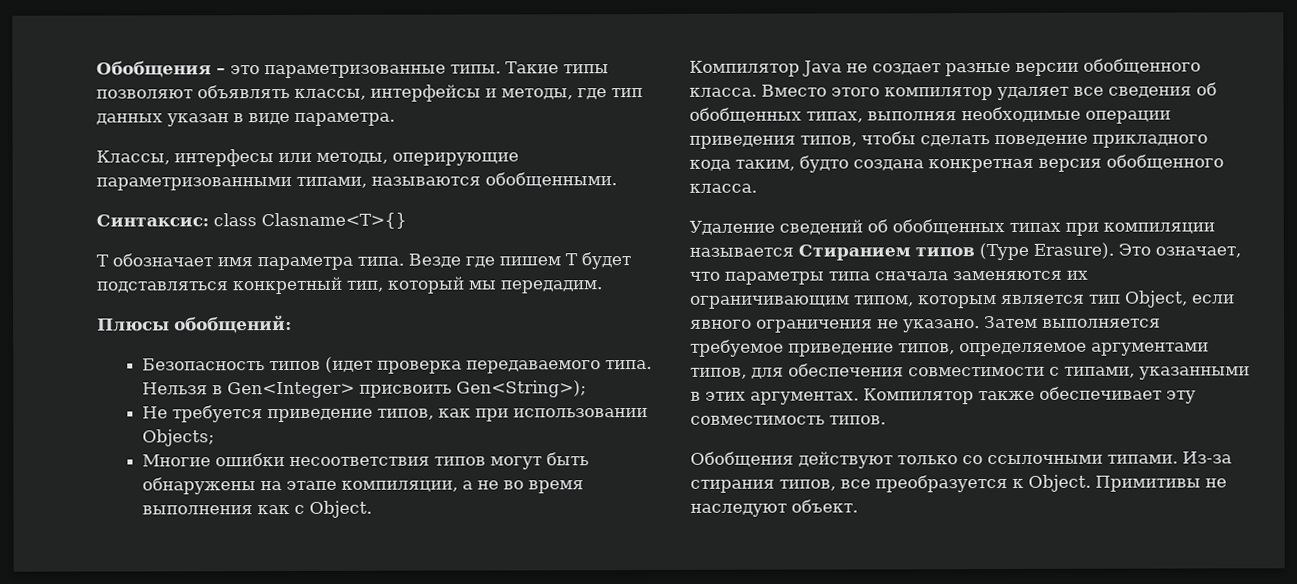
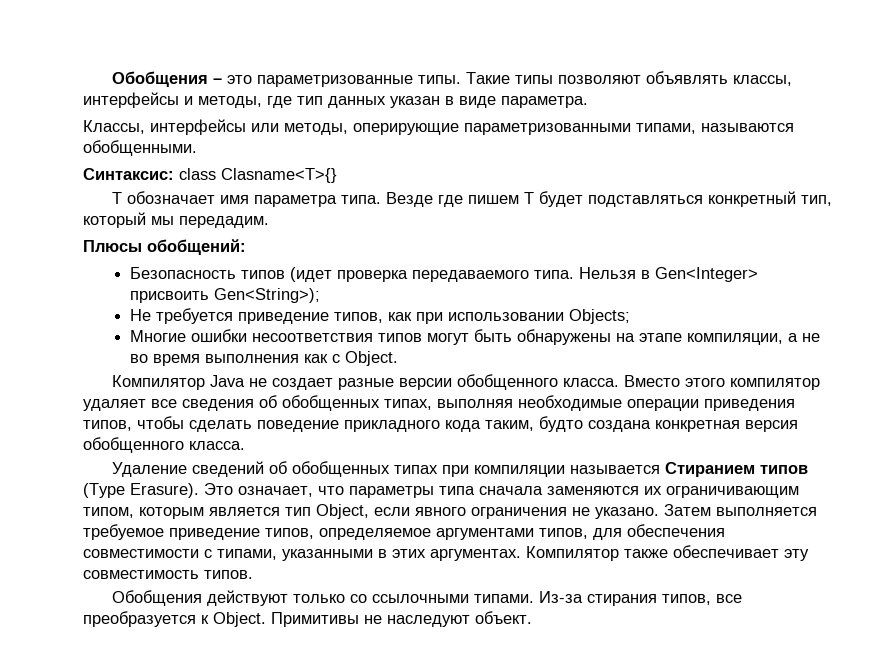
[174,149,274,167] интерфесы -> [150,119,246,135] интерфейсы

